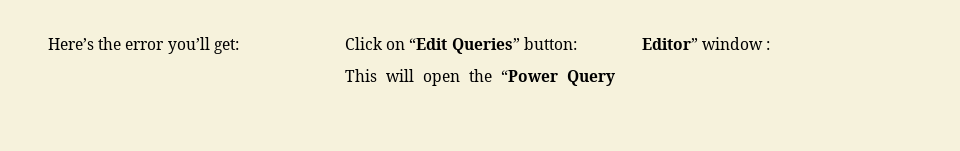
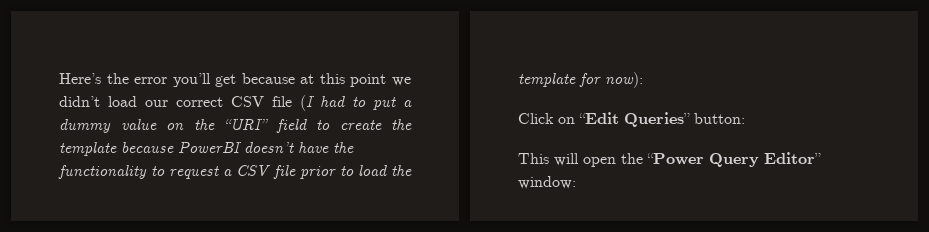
[213,39,239,54] get: -> [215,73,411,87] [59,95,412,111] [59,119,412,133] [59,141,354,156] [58,165,412,179] [518,72,643,88] get because at this point we didn’t load our correct CSV file (I had to put a dummy value on the “URI” field to create the template because PowerBI doesn’t have the functionality to request a CSV file prior to load the template for now):
[702,37,771,50] window : -> [518,176,576,189] window:

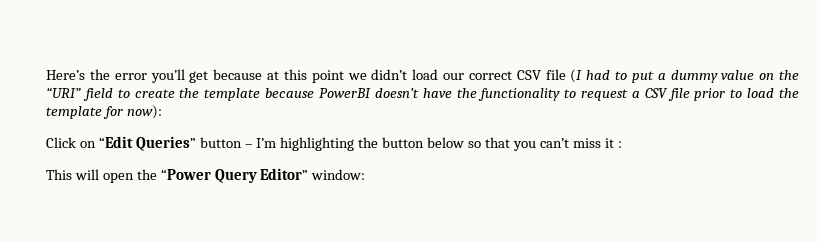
[694,113,745,124] button: -> [199,137,622,151] button – I’m highlighting the button below so that you can’t miss it :

